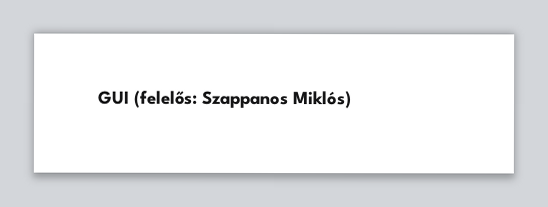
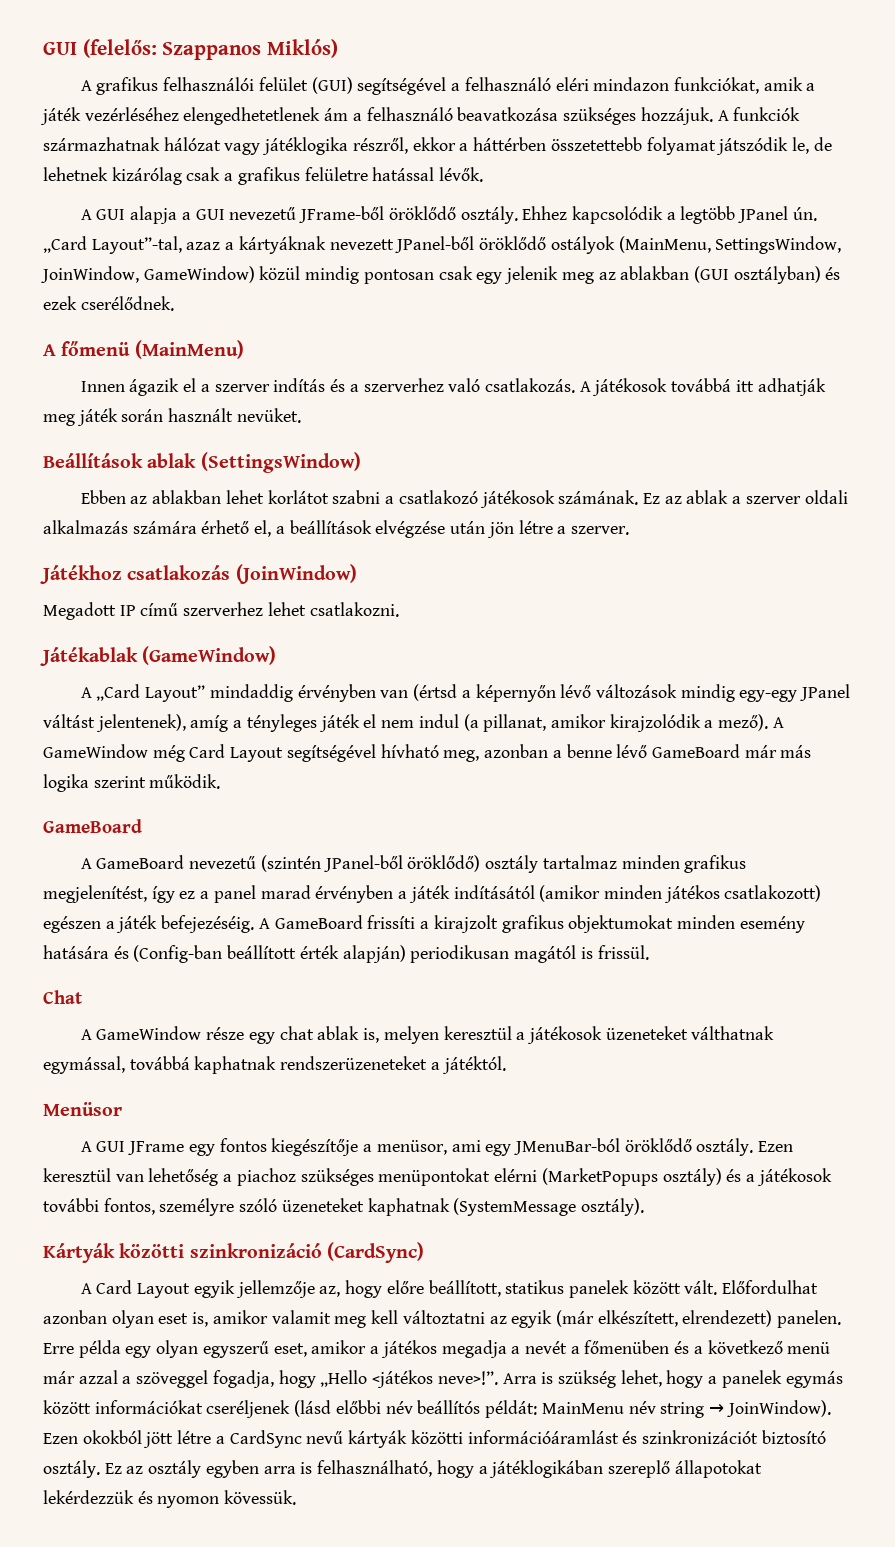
(352, 100) none -> [80,77,816,95] [40,107,801,125] [43,137,832,155] [43,167,484,185] [80,206,817,224] [43,236,842,254] [41,266,841,284] [43,296,174,311] [43,340,244,359] [80,378,826,396] [43,408,301,426] [43,452,361,473] [80,490,848,508] [43,520,629,538] [40,564,357,584] [43,602,399,620] [40,646,277,666] [80,684,851,702] [43,714,784,732] [43,744,812,762] [43,774,221,792] [43,819,142,833] [80,855,747,873] [43,885,822,903] [43,915,805,933] [43,945,649,963] [43,990,83,1004] [80,1026,775,1044] [43,1056,506,1074] [43,1102,122,1116] [80,1138,794,1156] [43,1168,832,1186] [43,1198,645,1216] [43,1242,424,1263] [80,1280,819,1298] [43,1310,842,1328] [43,1340,831,1358] [43,1370,843,1388] [43,1400,831,1418] [43,1430,826,1448] [43,1460,762,1478] [43,1490,297,1508] // A grafikus felhasználói felület (GUI) segítségével a felhasználó eléri mindazon funkciókat, amik a játék vezérléséhez elengedhetetlenek ám a felhasználó beavatkozása szükséges hozzájuk. A funkciók származhatnak hálózat vagy játéklogika részről, ekkor a háttérben összetettebb folyamat játszódik le, de lehetnek kizárólag csak a grafikus felületre hatással lévők. // A GUI alapja a GUI nevezetű JFrame-ből öröklődő osztály. Ehhez kapcsolódik a legtöbb JPanel ún. „Card Layout”-tal, azaz a kártyáknak nevezett JPanel-ből öröklődő ostályok (MainMenu, SettingsWindow, JoinWindow, GameWindow) közül mindig pontosan csak egy jelenik meg az ablakban (GUI osztályban) és ezek cserélődnek. // A főmenü (MainMenu) // Innen ágazik el a szerver indítás és a szerverhez való csatlakozás. A játékosok továbbá itt adhatják meg játék során használt nevüket. // Beállítások ablak (SettingsWindow) // Ebben az ablakban lehet korlátot szabni a csatlakozó játékosok számának. Ez az ablak a szerver oldali alkalmazás számára érhető el, a beállítások elvégzése után jön létre a szerver. // Játékhoz csatlakozás (JoinWindow) // Megadott IP című szerverhez lehet csatlakozni. // Játékablak (GameWindow) // A „Card Layout” mindaddig érvényben van (értsd a képernyőn lévő változások mindig egy-egy JPanel váltást jelentenek), amíg a tényleges játék el nem indul (a pillanat, amikor kirajzolódik a mező). A GameWindow még Card Layout segítségével hívható meg, azonban a benne lévő GameBoard már más logika szerint működik. // GameBoard // A GameBoard nevezetű (szintén JPanel-ből öröklődő) osztály tartalmaz minden grafikus megjelenítést, így ez a panel marad érvényben a játék indításától (amikor minden játékos csatlakozott) egészen a játék befejezéséig. A GameBoard frissíti a kirajzolt grafikus objektumokat minden esemény hatására és (Config-ban beállított érték alapján) periodikusan magától is frissül. // Chat // A GameWindow része egy chat ablak is, melyen keresztül a játékosok üzeneteket válthatnak egymással, továbbá kaphatnak rendszerüzeneteket a játéktól. // Menüsor // A GUI JFrame egy fontos kiegészítője a menüsor, ami egy JMenuBar-ból öröklődő osztály. Ezen keresztül van lehetőség a piachoz szükséges menüpontokat elérni (MarketPopups osztály) és a játékosok további fontos, személyre szóló üzeneteket kaphatnak (SystemMessage osztály). // Kártyák közötti szinkronizáció (CardSync) // A Card Layout egyik jellemzője az, hogy előre beállított, statikus panelek között vált. Előfordulhat azonban olyan eset is, amikor valamit meg kell változtatni az egyik (már elkészített, elrendezett) panelen. Erre példa egy olyan egyszerű eset, amikor a játékos megadja a nevét a főmenüben és a következő menü már azzal a szöveggel fogadja, hogy „Hello <játékos neve>!”. Arra is szükség lehet, hogy a panelek egymás között információkat cseréljenek (lásd előbbi név beállítós példát: MainMenu név string → JoinWindow). Ezen okokból jött létre a CardSync nevű kártyák közötti információáramlást és szinkronizációt biztosító osztály. Ez az osztály egyben arra is felhasználható, hogy a játéklogikában szereplő állapotokat lekérdezzük és nyomon kövessük.

